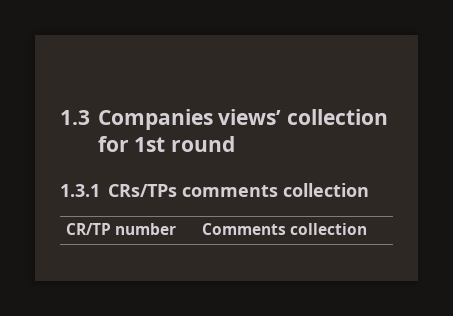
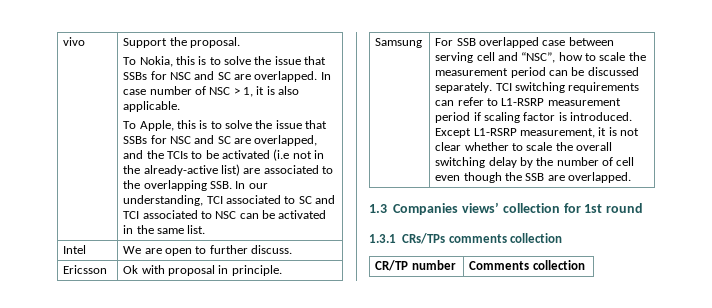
(60, 117) none -> [63,37,86,46] [123,37,240,48] [123,56,327,67] [123,71,331,82] [123,86,300,97] [123,101,181,112] [123,120,328,131] [123,135,318,146] [123,149,325,161] [123,164,334,176] [123,180,268,191] [123,195,336,206] [123,210,327,219] [123,225,206,234] [63,245,87,254] [123,245,293,256] [63,265,108,274] [123,265,282,276] [375,38,423,48] [435,37,614,48] [435,52,646,63] [435,67,639,78] [435,82,640,93] [435,97,621,106] [435,112,633,123] [435,127,640,138] [435,142,613,151] [435,157,635,168] [435,172,632,183] vivo | Support the proposal. // To Nokia, this is to solve the issue that SSBs for NSC and SC are overlapped. In case number of NSC > 1, it is also applicable. // To Apple, this is to solve the issue that SSBs for NSC and SC are overlapped, and the TCIs to be activated (i.e not in the already-active list) are associated to the overlapping SSB. In our understanding, TCI associated to SC and TCI associated to NSC can be activated in the same list. // Intel | We are open to further discuss. // Ericsson | Ok with proposal in principle. // Samsung | For SSB overlapped case between serving cell and “NSC”, how to scale the measurement period can be discussed separately. TCI switching requirements can refer to L1-RSRP measurement period if scaling factor is introduced. Except L1-RSRP measurement, it is not clear whether to scale the overall switching delay by the number of cell even though the SSB are overlapped. //

